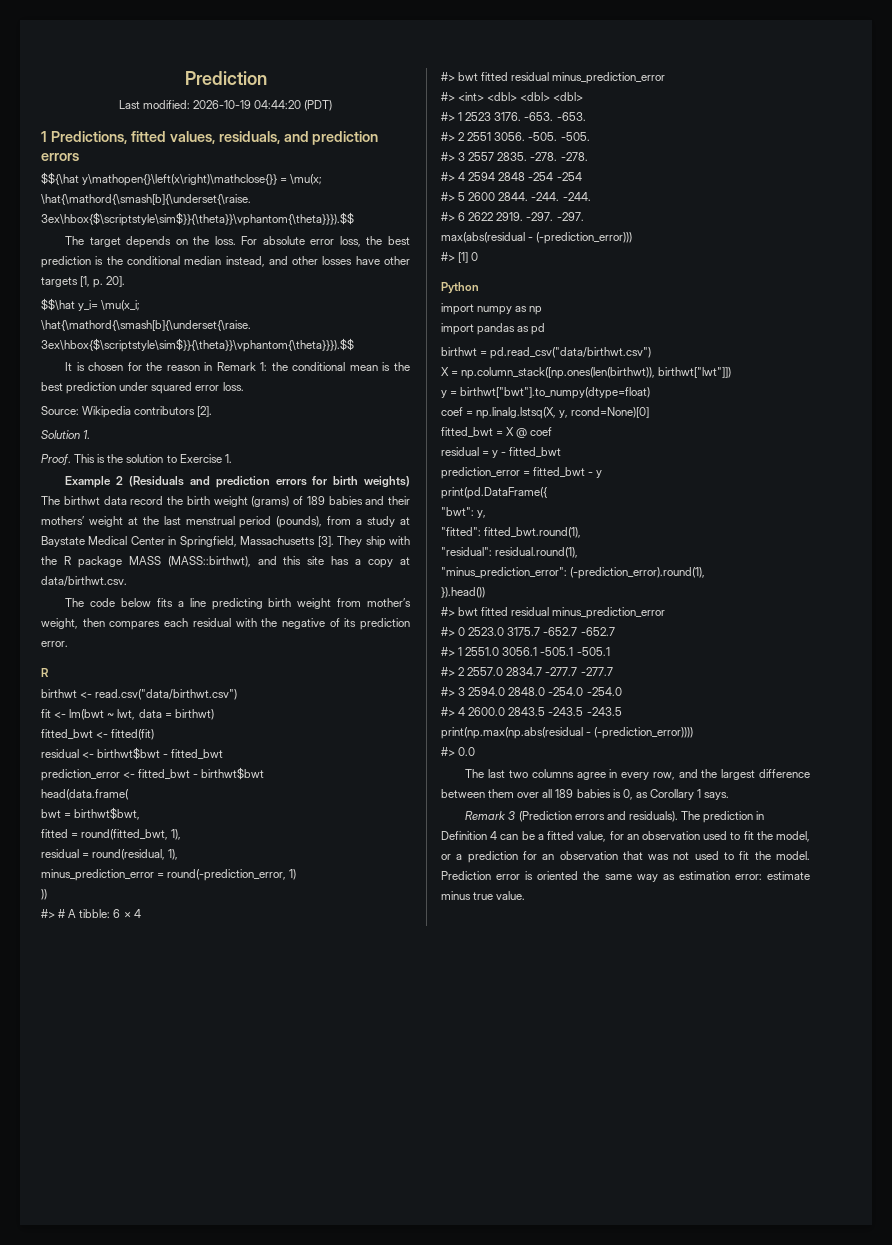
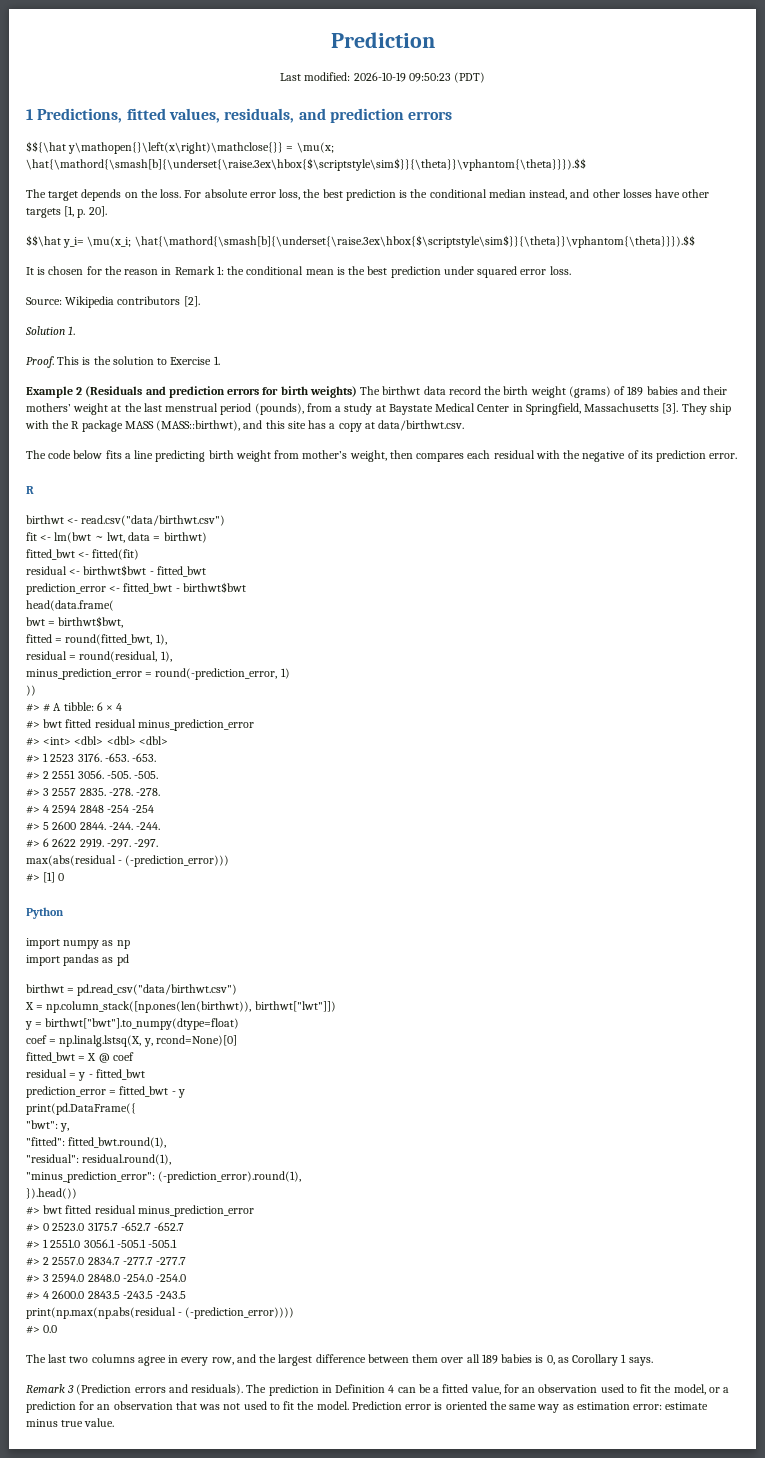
[254,100,302,109] 04:44:20 -> [408,73,451,82] 09:50:23

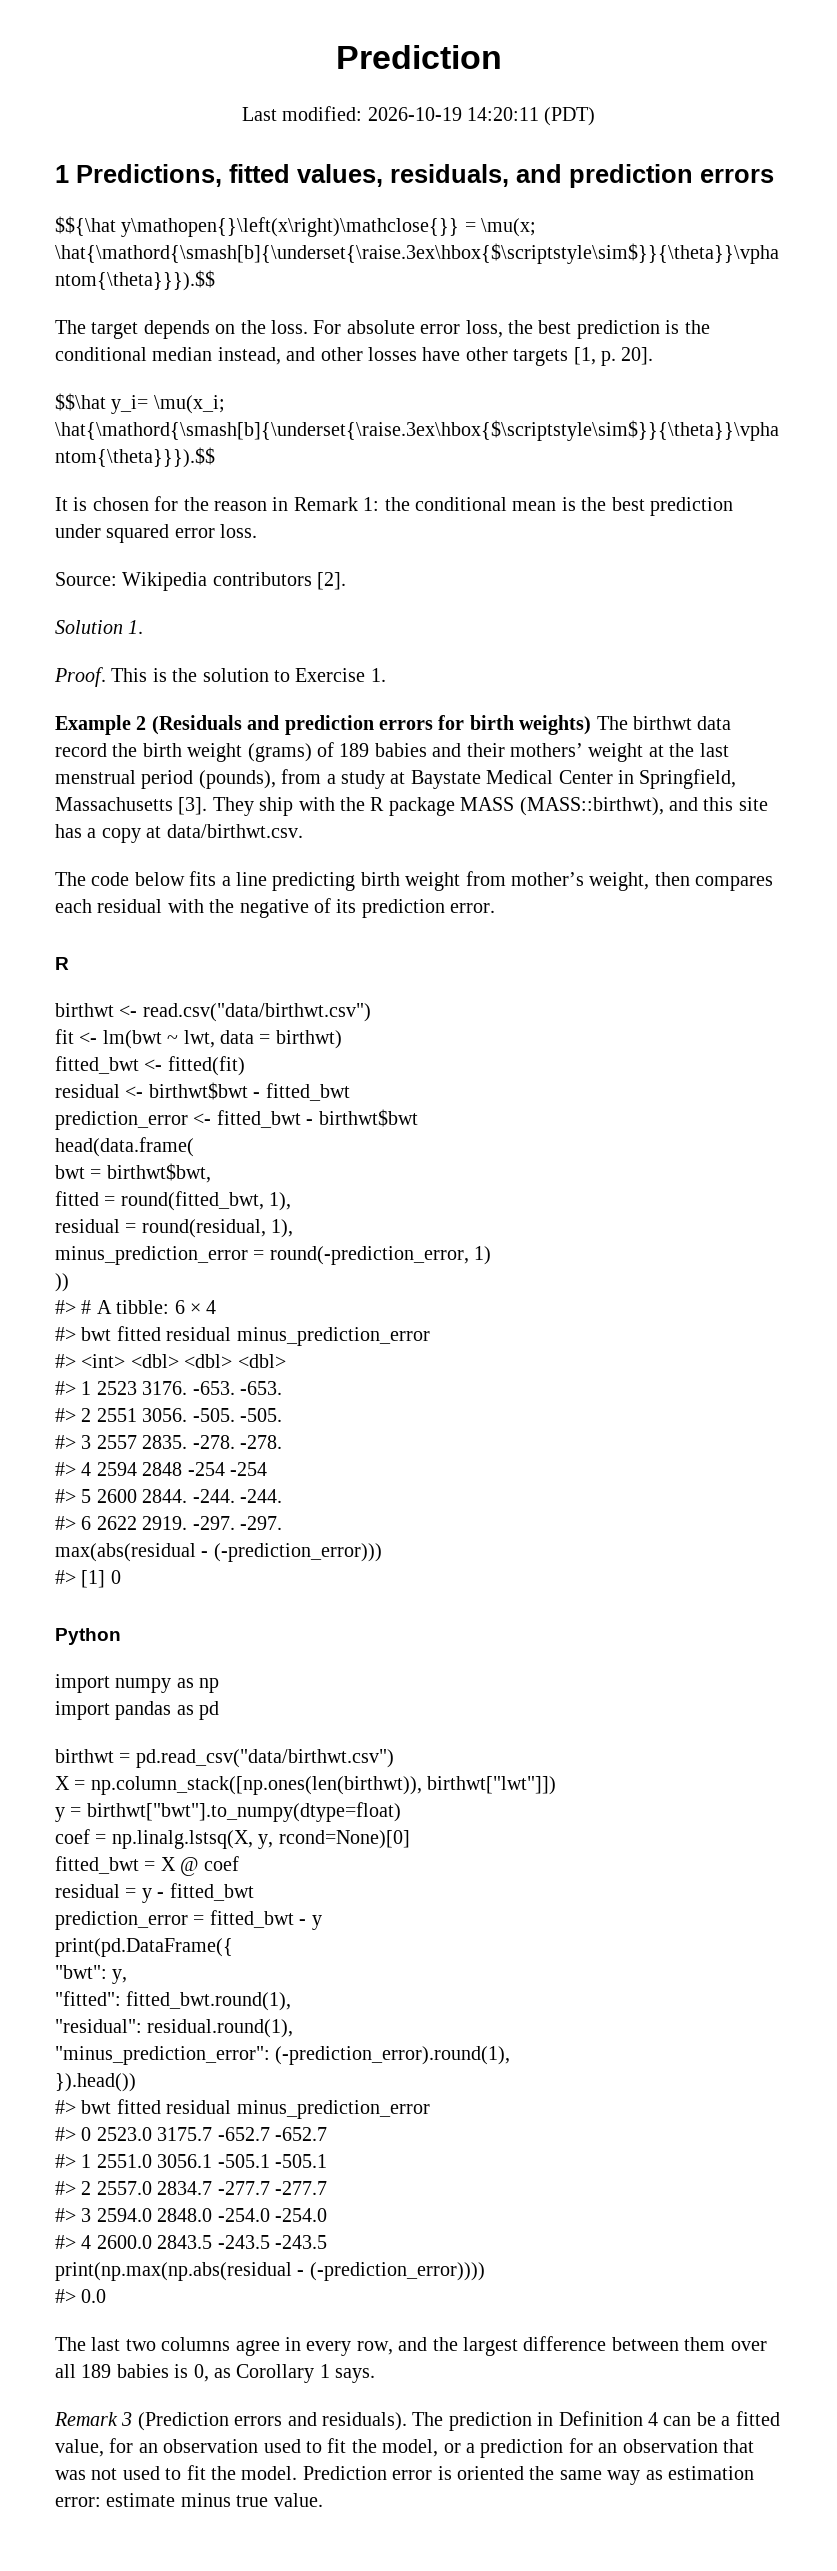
[408,73,451,82] 09:50:23 -> [466,107,539,121] 14:20:11

